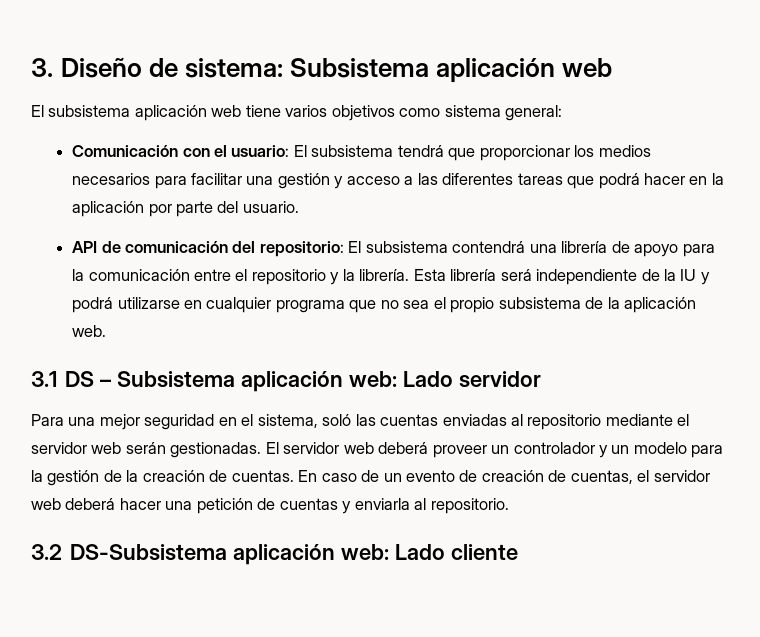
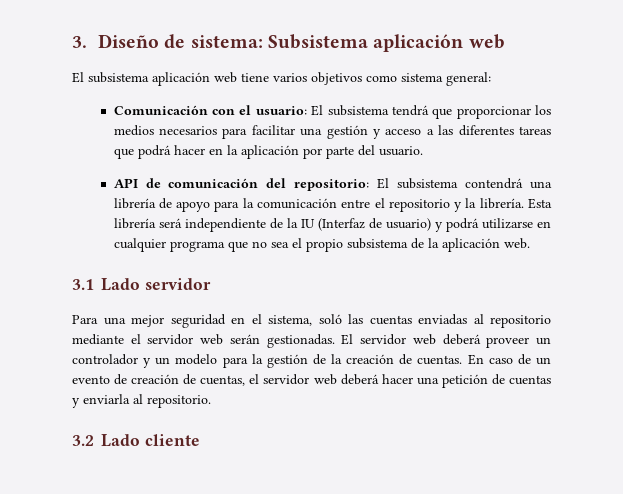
(697, 275) none -> [317,218,431,231] (Interfaz de usuario)
[65,371,398,392] DS – Subsistema aplicación web: -> (94, 284) none
[70,544,390,565] DS-Subsistema aplicación web: -> (94, 440) none

